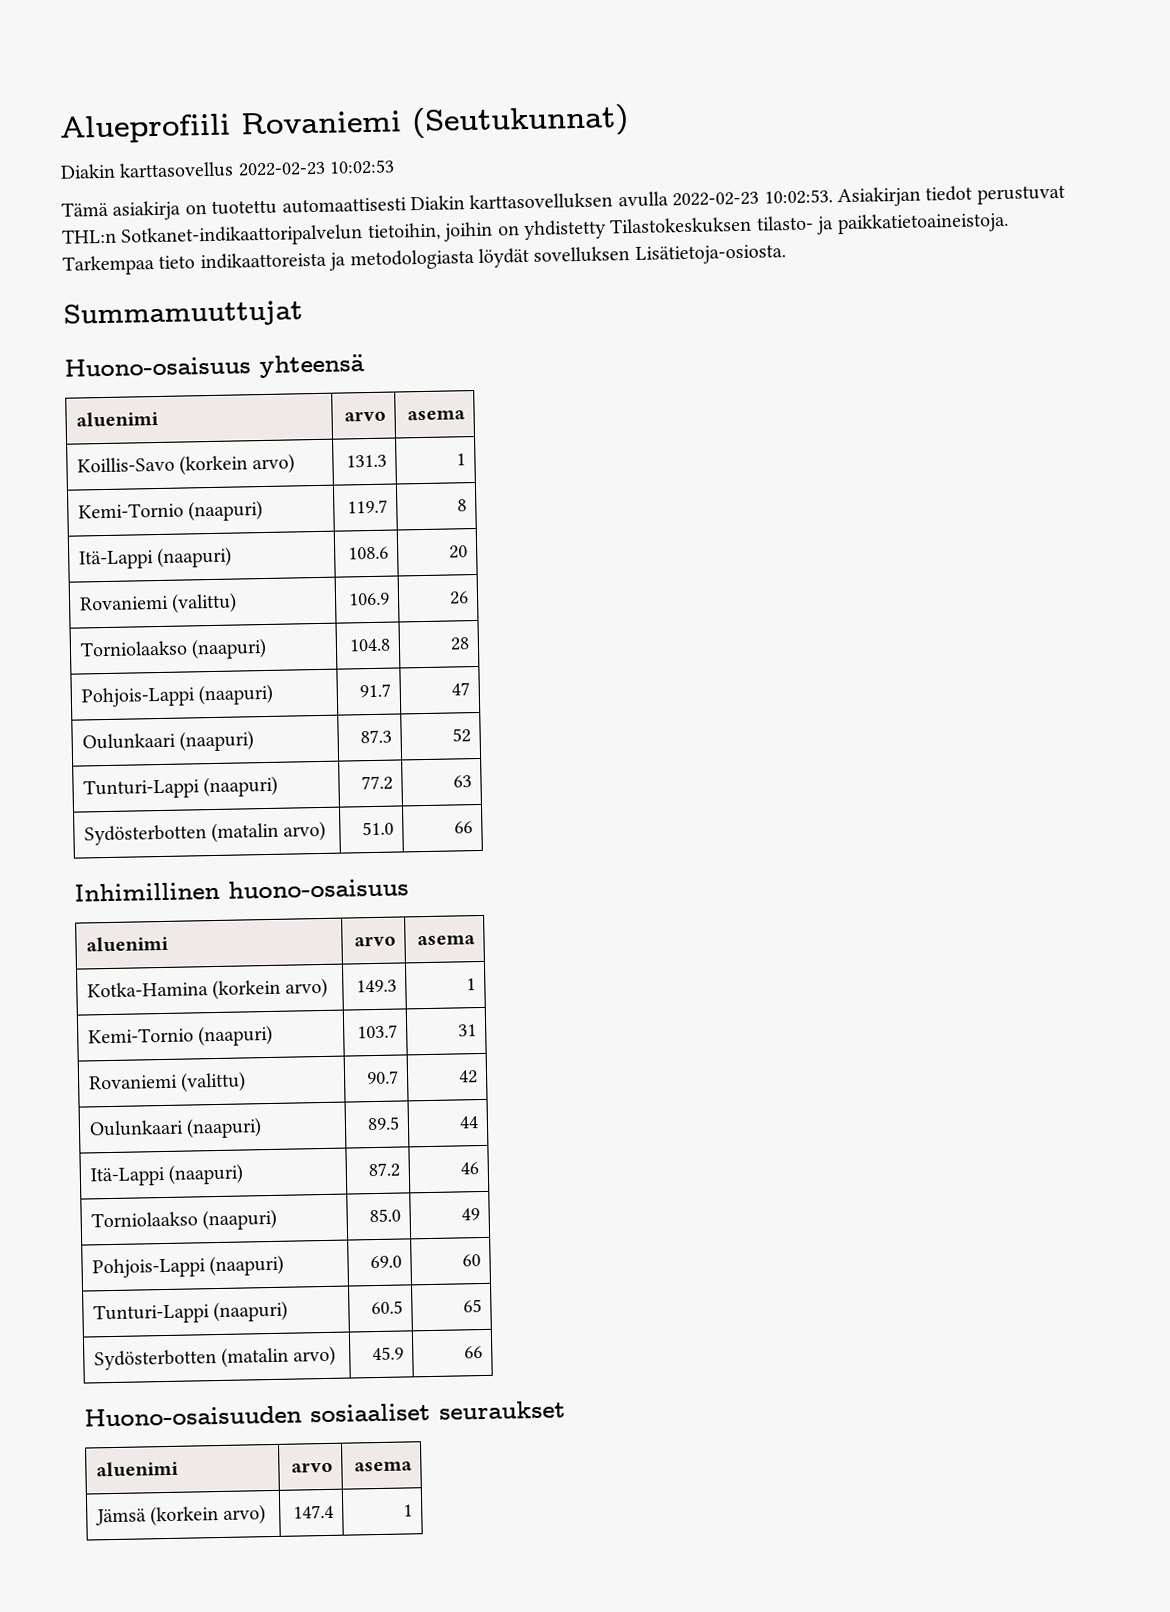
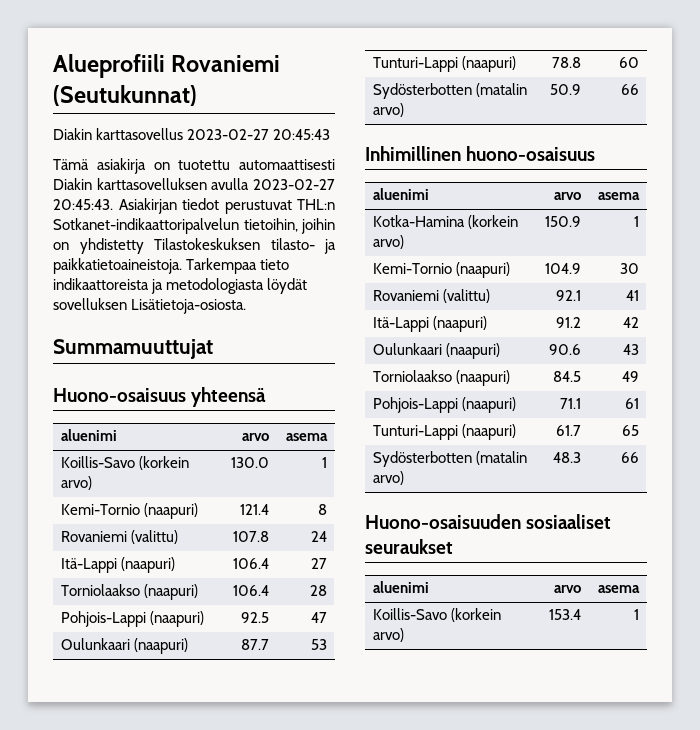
[237,159,396,177] 2022-02-23 10:02:53 -> [187,129,331,140] 2023-02-27 20:45:43
[672,189,833,207] 2022-02-23 10:02:53. -> [253,179,336,190] [53,199,113,210] 2023-02-27 20:45:43.
[345,454,387,468] [455,453,466,466] [77,500,263,522] [346,499,388,514] 131.3 | 1 // Kemi-Tornio (naapuri) | 119.7 -> [231,457,270,468] [322,457,328,468] [60,503,198,519] [240,504,270,515] 130.0 | 1 // Kemi-Tornio (naapuri) | 121.4
[78,546,232,570] [347,546,389,560] [448,545,468,559] [78,592,237,614] [347,592,390,606] [448,591,469,605] [79,637,267,660] [348,638,391,652] Itä-Lappi (naapuri) | 108.6 | 20 // Rovaniemi (valittu) | 106.9 | 26 // Torniolaakso (naapuri) | 104.8 -> [60,530,178,544] [233,531,270,542] [311,531,328,542] [60,557,175,573] [233,558,270,569] [311,558,328,569] [60,584,198,600] [233,585,270,596] Rovaniemi (valittu) | 107.8 | 24 // Itä-Lappi (naapuri) | 106.4 | 27 // Torniolaakso (naapuri) | 106.4
[358,683,391,698] 91.7 -> [241,612,270,623] 92.5
[359,729,392,744] [451,728,471,743] [82,775,278,800] [360,775,393,791] [452,775,472,788] [83,820,327,846] [361,821,394,836] 87.3 | 52 // Tunturi-Lappi (naapuri) | 77.2 | 63 // Sydösterbotten (matalin arvo) | 51.0 -> [241,639,270,650] [311,639,328,650] [372,56,516,72] [552,57,582,68] [619,57,640,68] [372,83,527,99] [372,103,404,117] [550,84,582,95] 87.7 | 53 // Tunturi-Lappi (naapuri) | 78.8 | 60 // Sydösterbotten (matalin arvo) | 50.9
[355,979,397,993] [465,978,476,991] [87,1024,273,1047] [356,1024,398,1039] [457,1024,477,1037] [88,1071,246,1093] [365,1070,399,1085] [457,1070,478,1084] [88,1117,262,1139] [366,1116,400,1131] [458,1116,479,1129] [89,1163,244,1187] [367,1162,400,1178] [459,1162,479,1175] [90,1208,277,1231] [368,1208,401,1223] 149.3 | 1 // Kemi-Tornio (naapuri) | 103.7 | 31 // Rovaniemi (valittu) | 90.7 | 42 // Oulunkaari (naapuri) | 89.5 | 44 // Itä-Lappi (naapuri) | 87.2 | 46 // Torniolaakso (naapuri) | 85.0 -> [545,216,582,227] [634,216,640,227] [372,262,510,278] [545,263,582,274] [620,263,640,274] [372,289,490,303] [556,290,582,301] [626,290,640,301] [372,316,487,332] [556,317,582,328] [623,317,640,328] [372,343,500,359] [549,344,582,355] [623,344,640,355] [372,370,510,386] [553,371,582,382] 150.9 | 1 // Kemi-Tornio (naapuri) | 104.9 | 30 // Rovaniemi (valittu) | 92.1 | 41 // Itä-Lappi (naapuri) | 91.2 | 42 // Oulunkaari (naapuri) | 90.6 | 43 // Torniolaakso (naapuri) | 84.5
[369,1255,402,1269] [461,1254,481,1267] [92,1300,288,1325] [370,1300,403,1315] 69.0 | 60 // Tunturi-Lappi (naapuri) | 60.5 -> [560,398,582,409] [625,398,640,409] [372,424,516,440] [556,425,582,436] 71.1 | 61 // Tunturi-Lappi (naapuri) | 61.7
[371,1346,404,1361] 45.9 -> [553,452,582,463] 48.3
[94,1504,267,1527] [292,1504,334,1519] Jämsä (korkein arvo) | 147.4 -> [372,608,501,622] [372,628,404,642] [549,609,582,620] Koillis-Savo (korkein arvo) | 153.4

